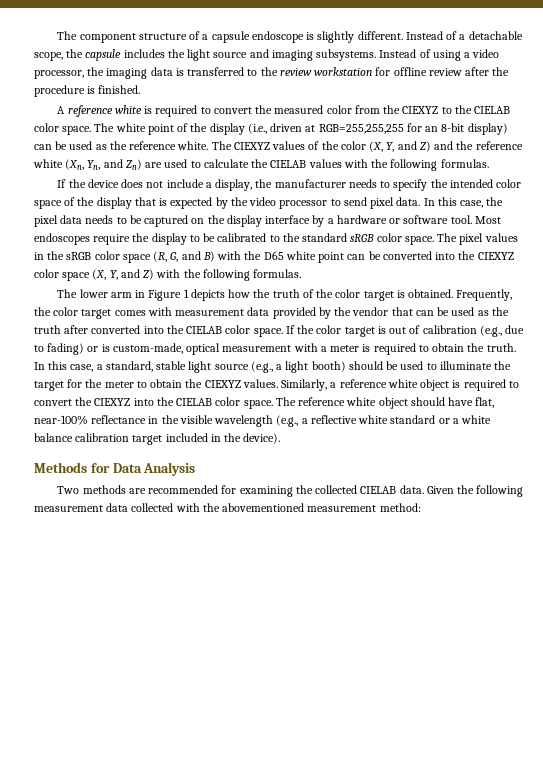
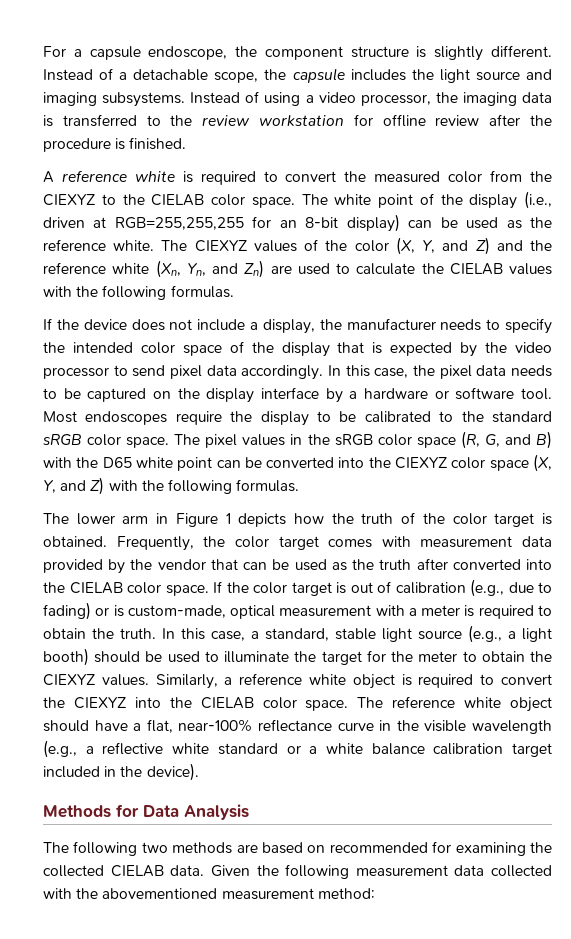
[57,31,304,43] The component structure of a capsule endoscope -> [43,46,409,60] For a capsule endoscope, the component structure
[396,197,421,206] data. -> [206,365,324,380] data accordingly.
(474, 401) none -> [133,723,142,731] a
(147, 419) none -> [337,722,374,731] curve
[57,485,146,494] Two methods are -> [43,841,326,856] The following two methods are based on

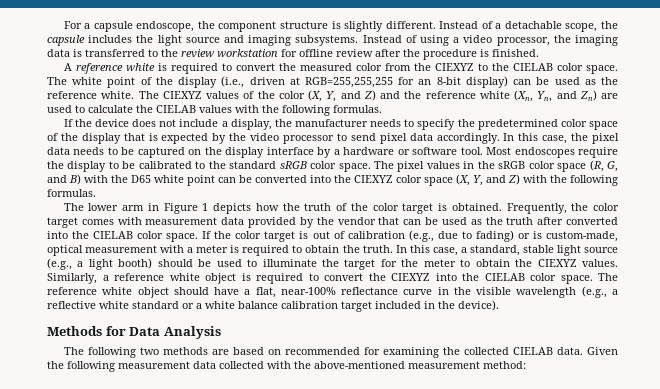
[72,342,133,353] intended -> [477,119,558,130] predetermined
[102,888,218,899] abovementioned -> [314,361,405,369] above-mentioned

